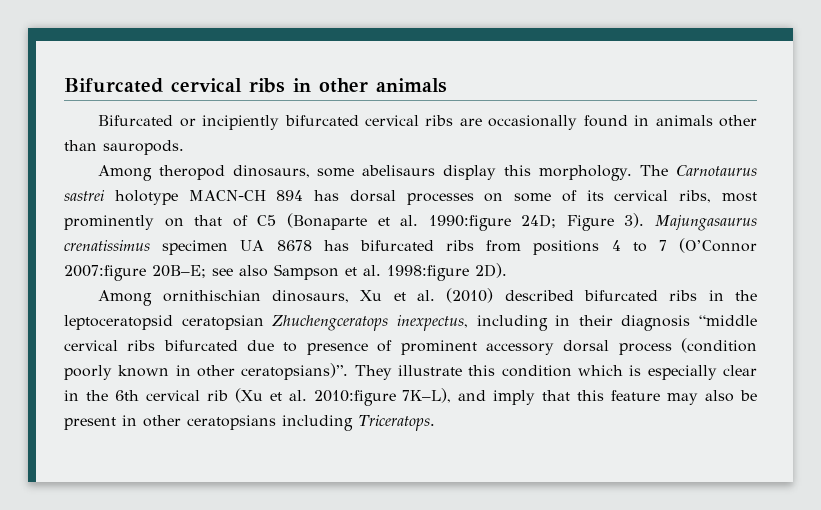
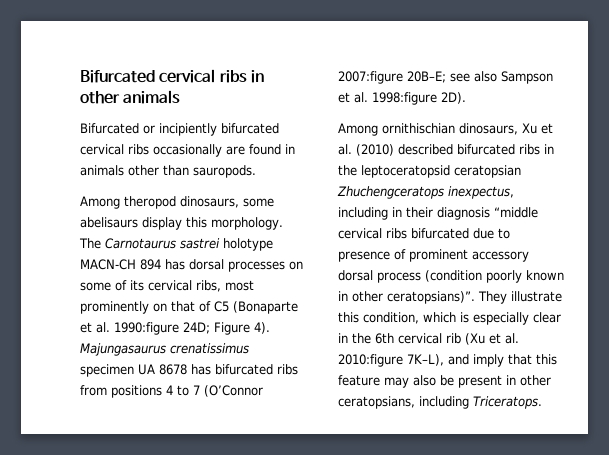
[459,115,578,130] are occasionally -> [153,144,245,157] occasionally are
[624,213,645,228] 3). -> [254,322,270,334] 4).
[501,365,572,377] condition -> [363,312,419,324] condition,
[187,415,276,430] ceratopsians -> [338,396,415,409] ceratopsians,

